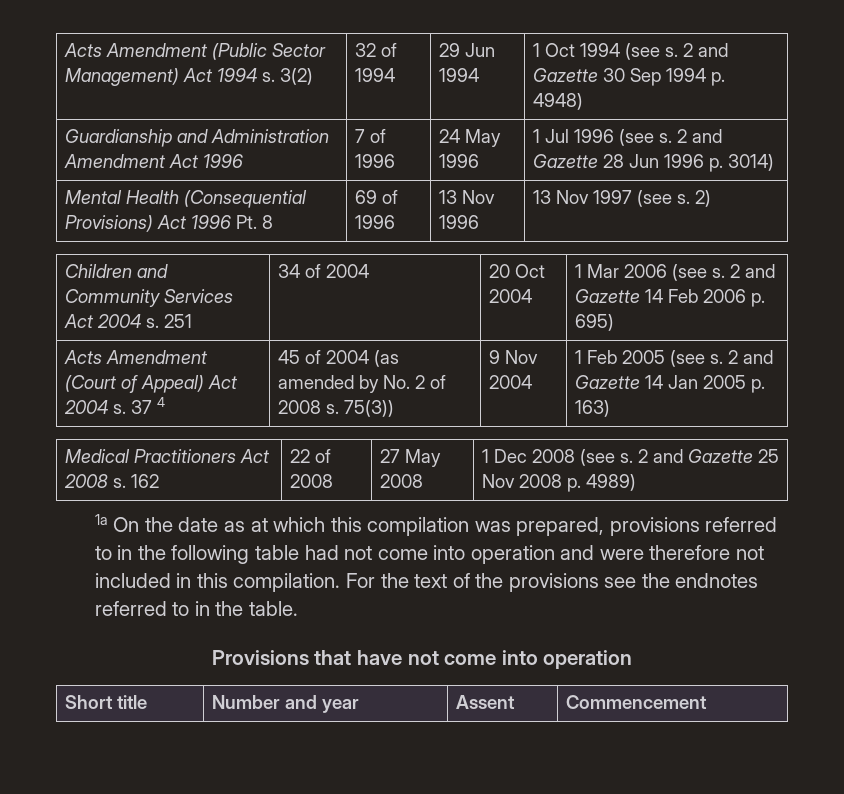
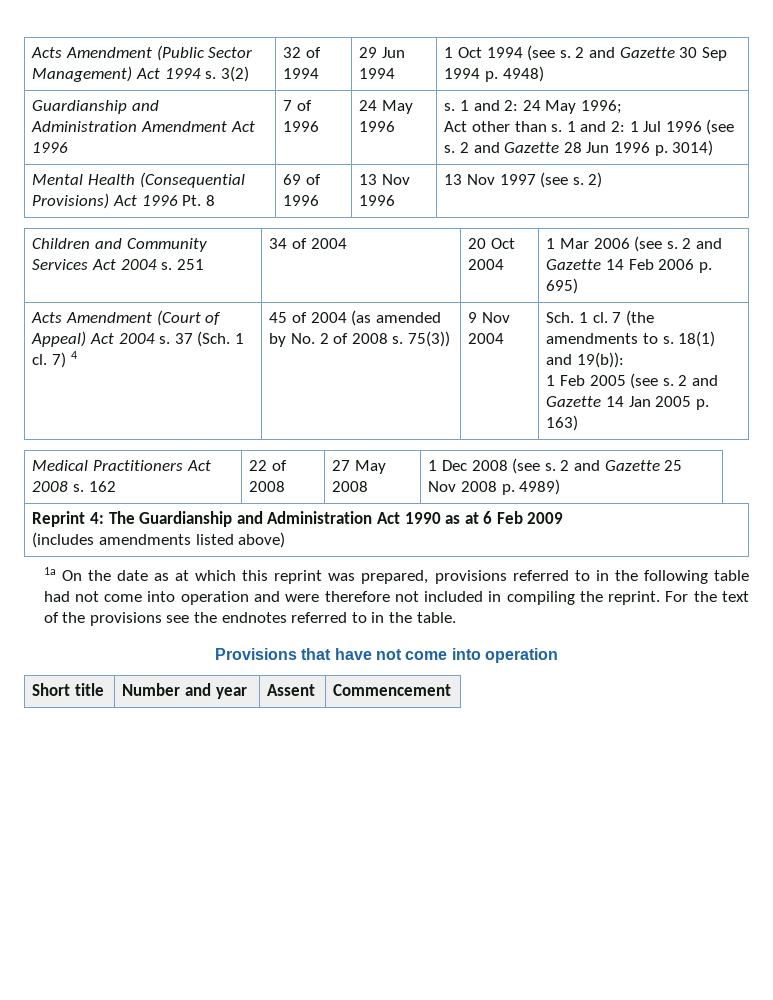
(479, 161) none -> [444,100,622,114] [444,121,625,132] s. 1 and 2: 24 May 1996; // Act other than s. 1 and 2:
(152, 407) none -> [197,331,244,347] [32,352,66,368] (Sch. 1 cl. 7)
(532, 382) none -> [546,310,654,326] [546,331,716,347] [546,352,624,368] Sch. 1 cl. 7 (the amendments to s. 18(1) and 19(b)): //
(636, 482) none -> [32,511,564,527] [32,532,286,548] // Reprint 4: The Guardianship and Administration Act 1990 as at 6 Feb 2009 // (includes amendments listed above)
[367,517,470,536] compilation -> [274,570,323,584] reprint
[196,573,341,592] this compilation. -> [506,591,661,605] compiling the reprint.

